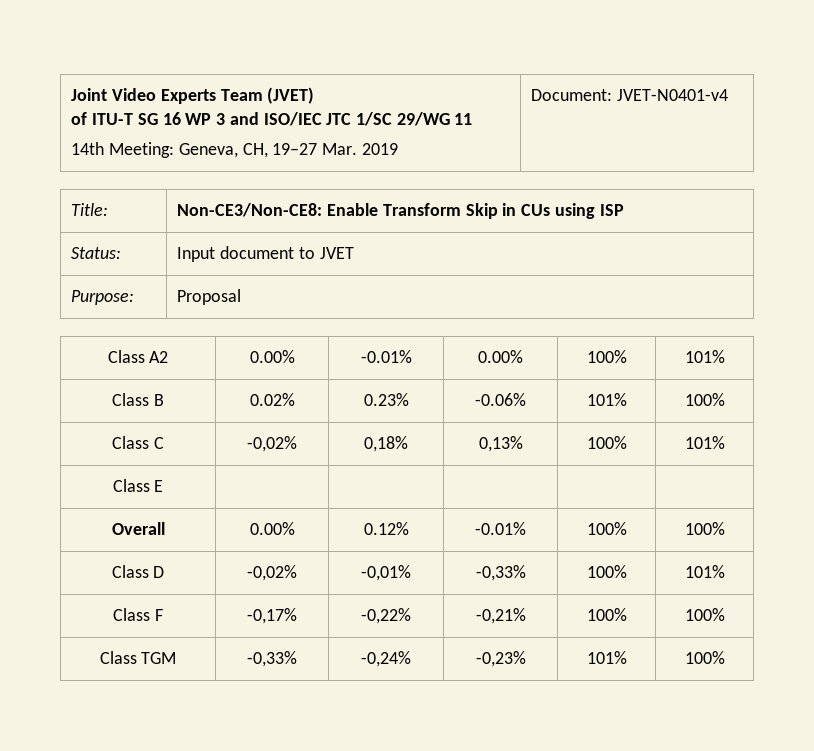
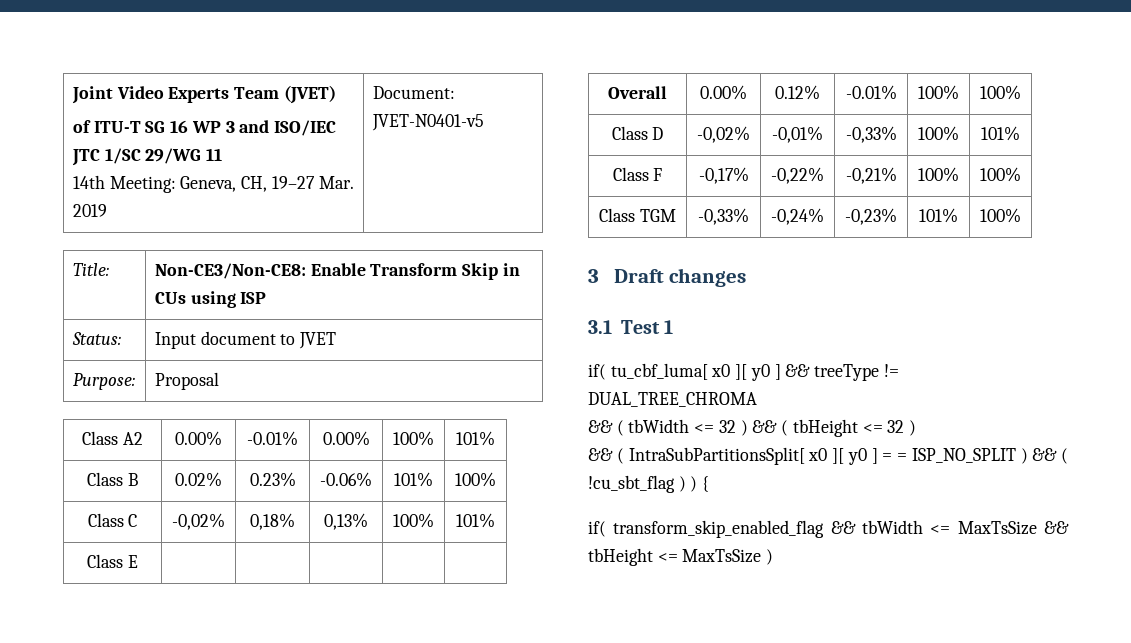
[617,89,729,101] JVET-N0401-v4 -> [371,114,484,131] JVET-N0401-v5
(725, 657) none -> [588,268,747,287] [588,320,674,334] [588,363,899,381] [588,392,757,407] [588,419,916,437] [588,447,1068,465] [588,475,710,493] [588,520,1069,538] [588,548,774,566] // 3 Draft changes // 3.1 Test 1 // if( tu_cbf_luma[ x0 ][ y0 ] && treeType != DUAL_TREE_CHROMA // && ( tbWidth <= 32 ) && ( tbHeight <= 32 ) // && ( IntraSubPartitionsSplit[ x0 ][ y0 ] = = ISP_NO_SPLIT ) && ( !cu_sbt_flag ) ) { // if( transform_skip_enabled_flag && tbWidth <= MaxTsSize && tbHeight <= MaxTsSize )

